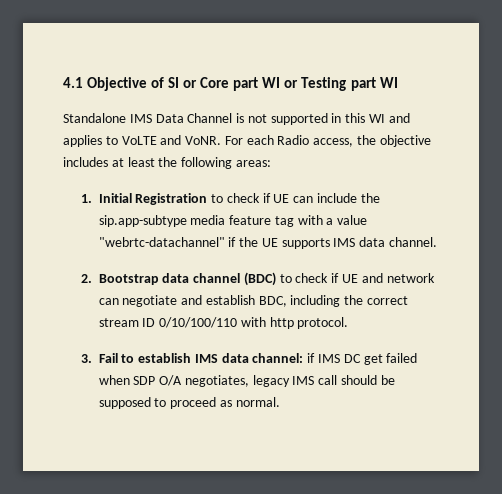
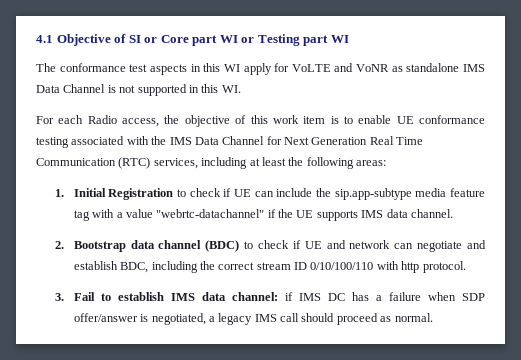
[63,113,126,123] Standalone -> [36,63,460,75] The conformance test aspects in this WI apply for VoLTE and VoNR as standalone
[369,113,410,123] [63,135,222,147] WI and applies to VoLTE and VoNR. -> [221,85,241,93] WI. //
[63,157,108,167] includes -> [235,115,485,124] [36,136,424,148] [36,157,248,169] of this work item is to enable UE conformance testing associated with the IMS Data Channel for Next Generation Real Time Communication (RTC) services, including
[363,353,418,365] [98,375,249,387] get failed when SDP O/A negotiates, -> [351,292,486,301] [73,313,215,325] has a failure when SDP offer/answer is negotiated, a
[380,375,395,385] [98,397,167,409] be supposed to -> (335, 317) none

